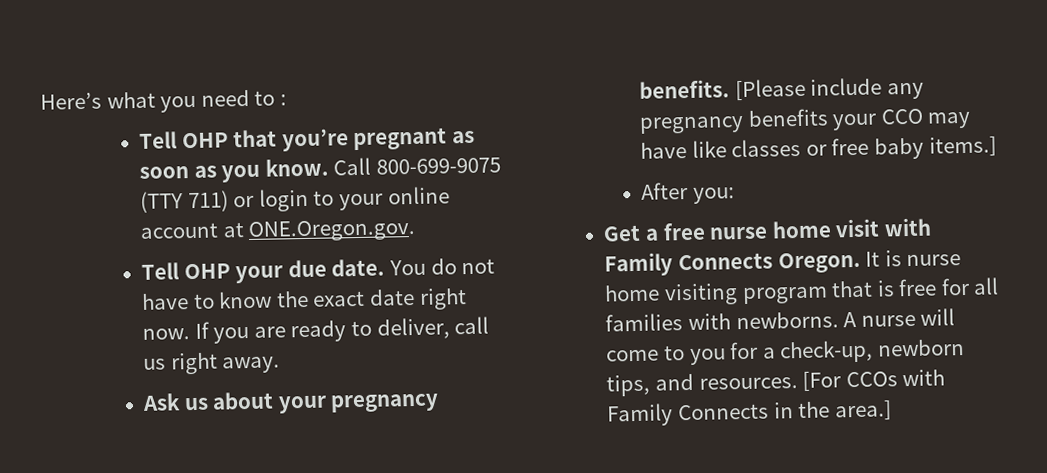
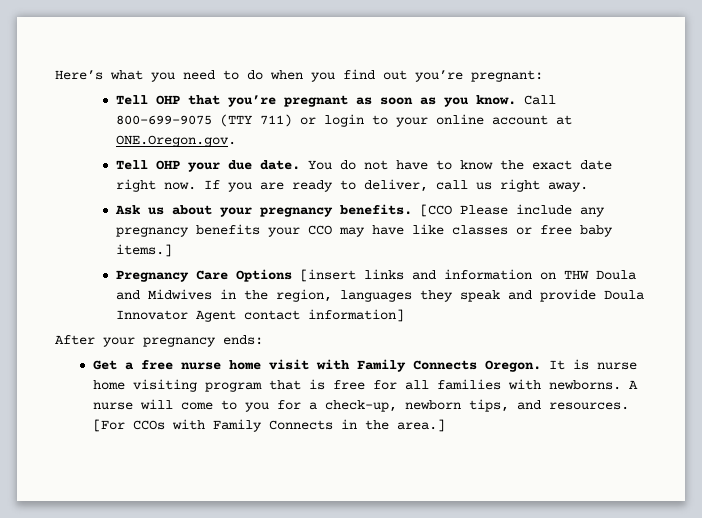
[279,94,287,106] : -> [247,69,543,82] do when you find out you’re pregnant:
[734,78,806,102] [Please -> [419,204,508,217] [CCO Please
[641,182,735,204] After you: -> [115,269,636,282] [115,289,644,302] [115,309,404,322] [55,335,263,347] Pregnancy Care Options [insert links and information on THW Doula and Midwives in the region, languages they speak and provide Doula Innovator Agent contact information] // After your pregnancy ends:

